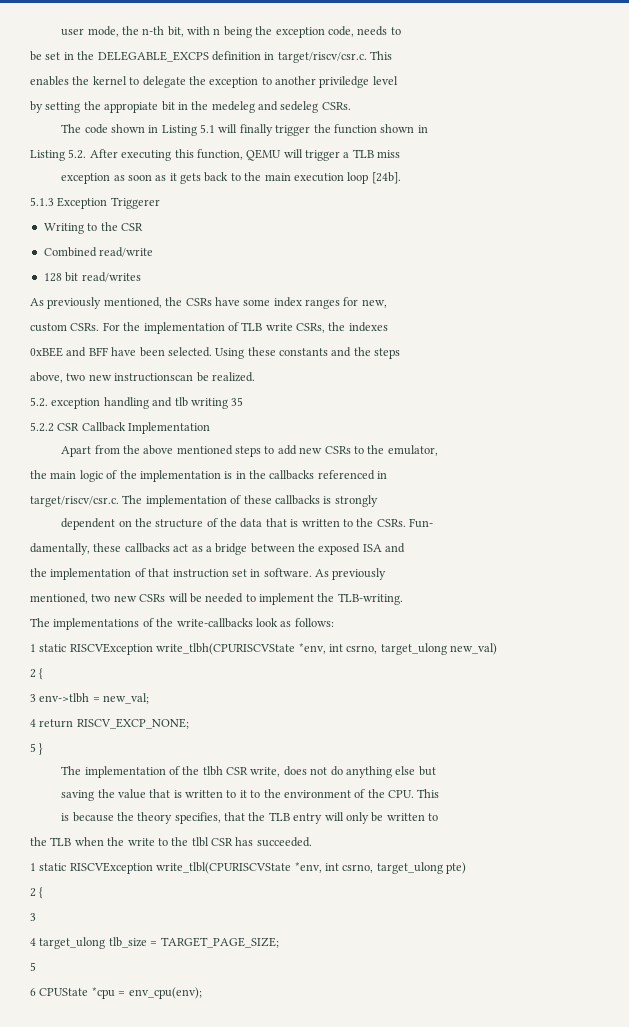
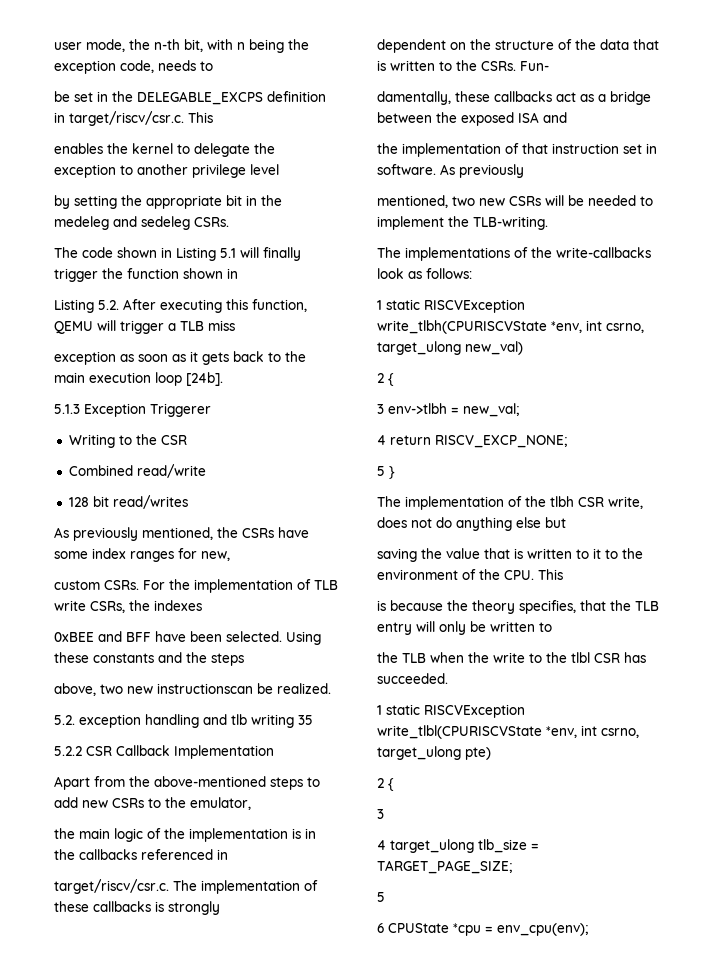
[319,76,370,88] priviledge -> [192,164,246,178] privilege
[104,102,159,113] appropiate -> [146,195,222,209] appropriate
[143,445,233,455] above mentioned -> [154,776,266,787] above-mentioned

